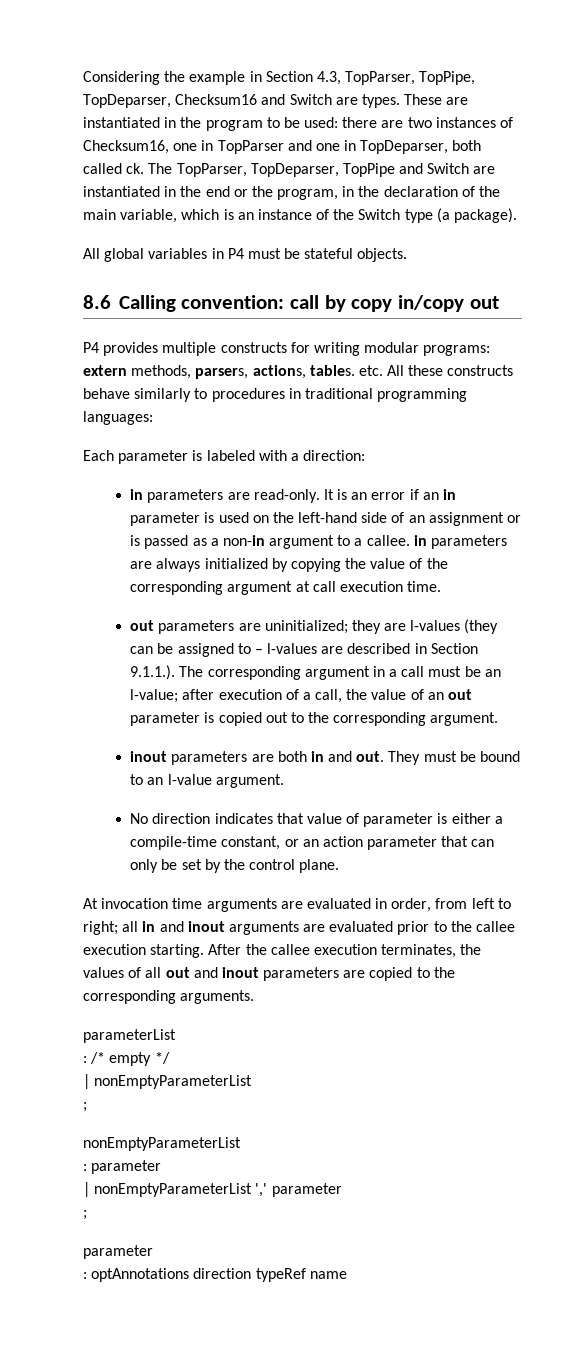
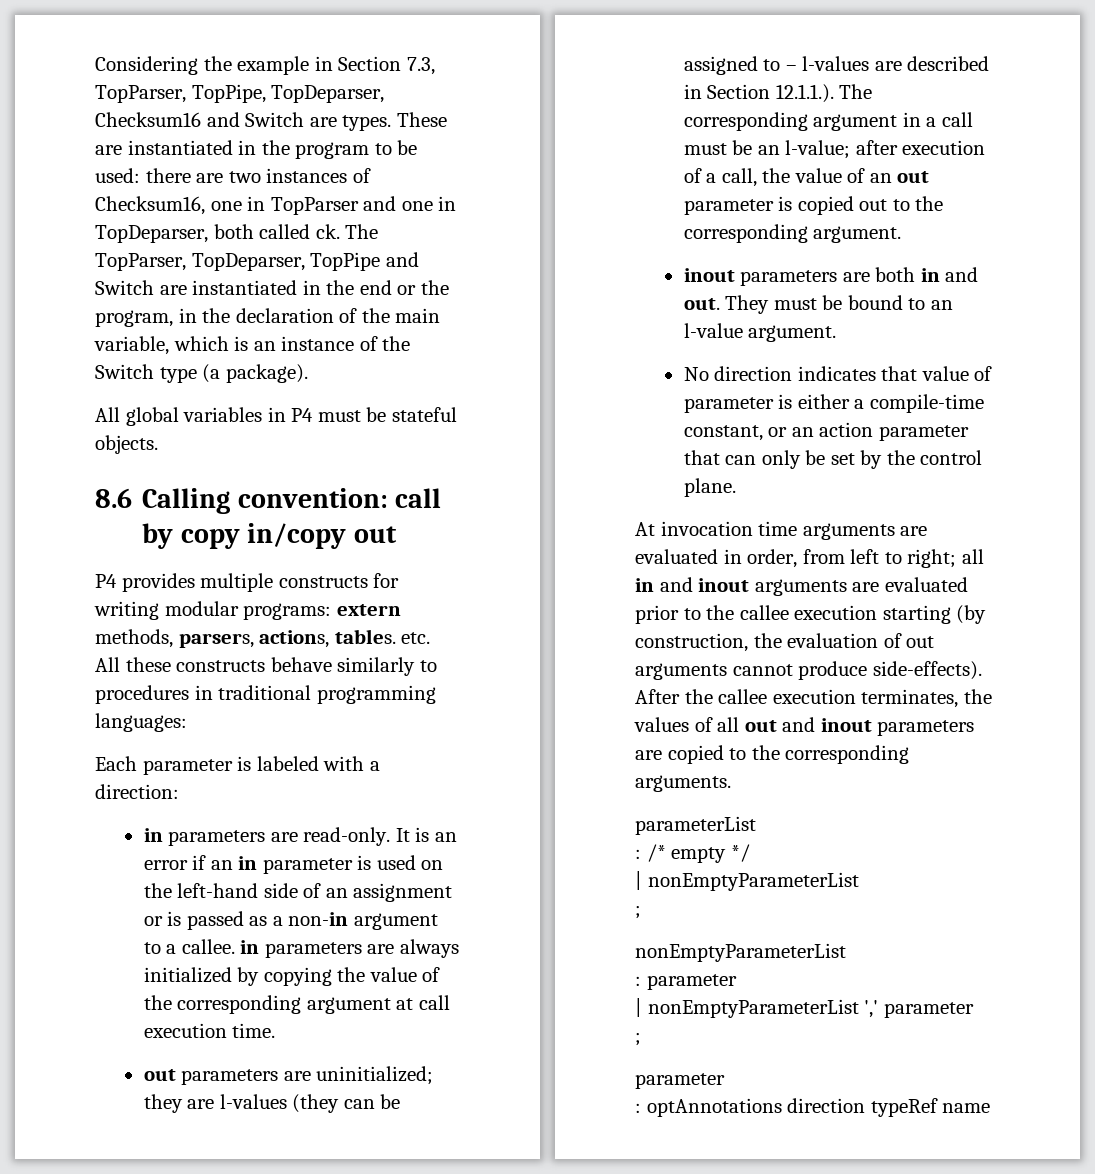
[316,71,341,85] 4.3, -> [406,57,435,75] 7.3,
[130,665,176,680] 9.1.1.). -> [775,84,834,103] 12.1.1.).
[150,944,205,958] starting. -> [882,605,987,624] [635,633,935,652] [635,661,982,680] starting (by construction, the evaluation of out arguments cannot produce side-effects).

